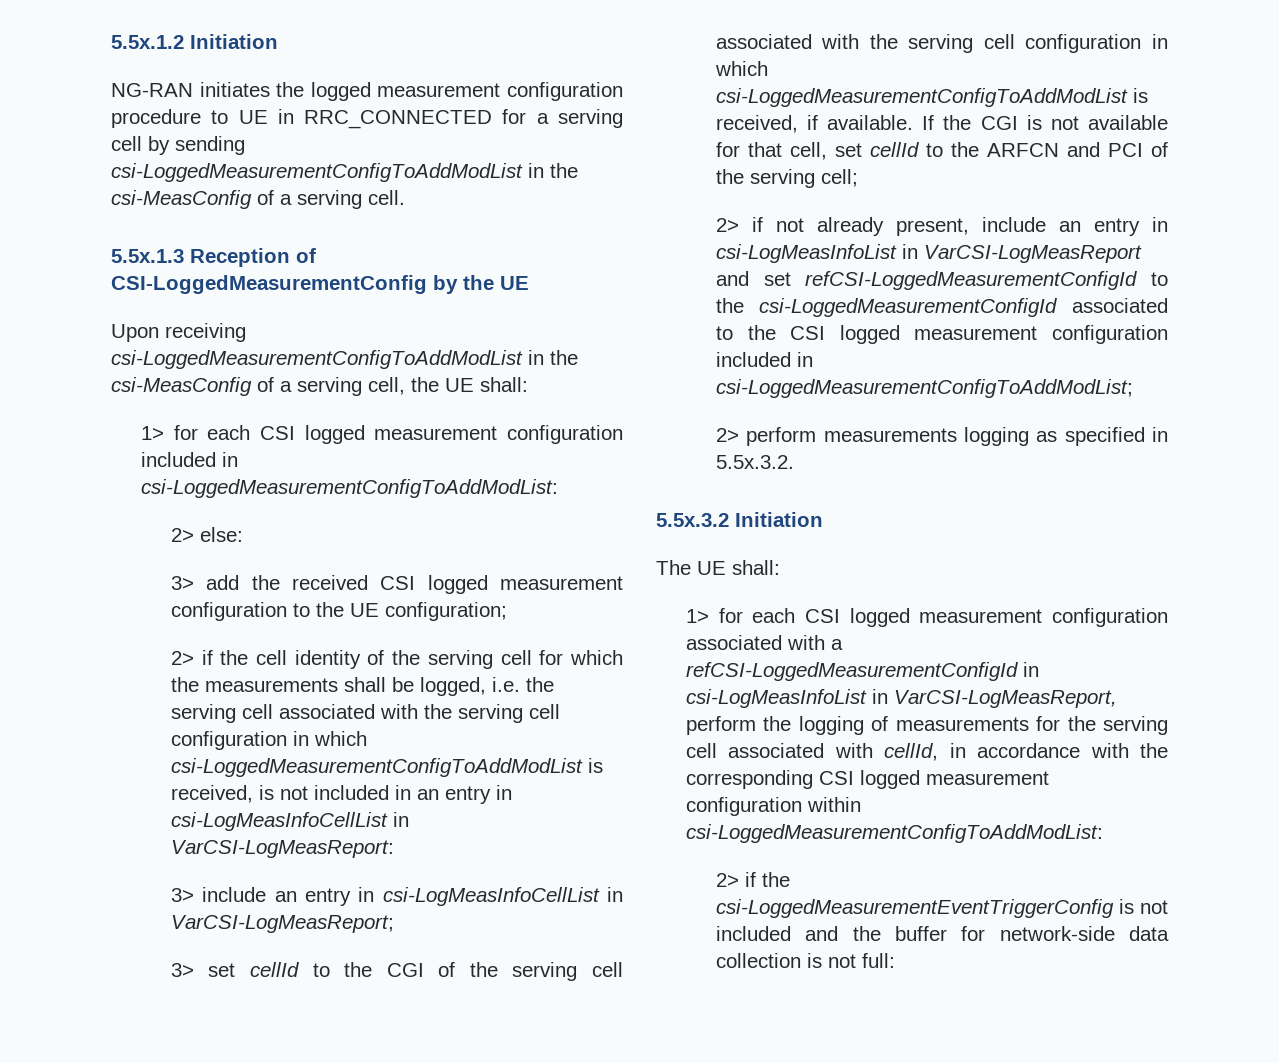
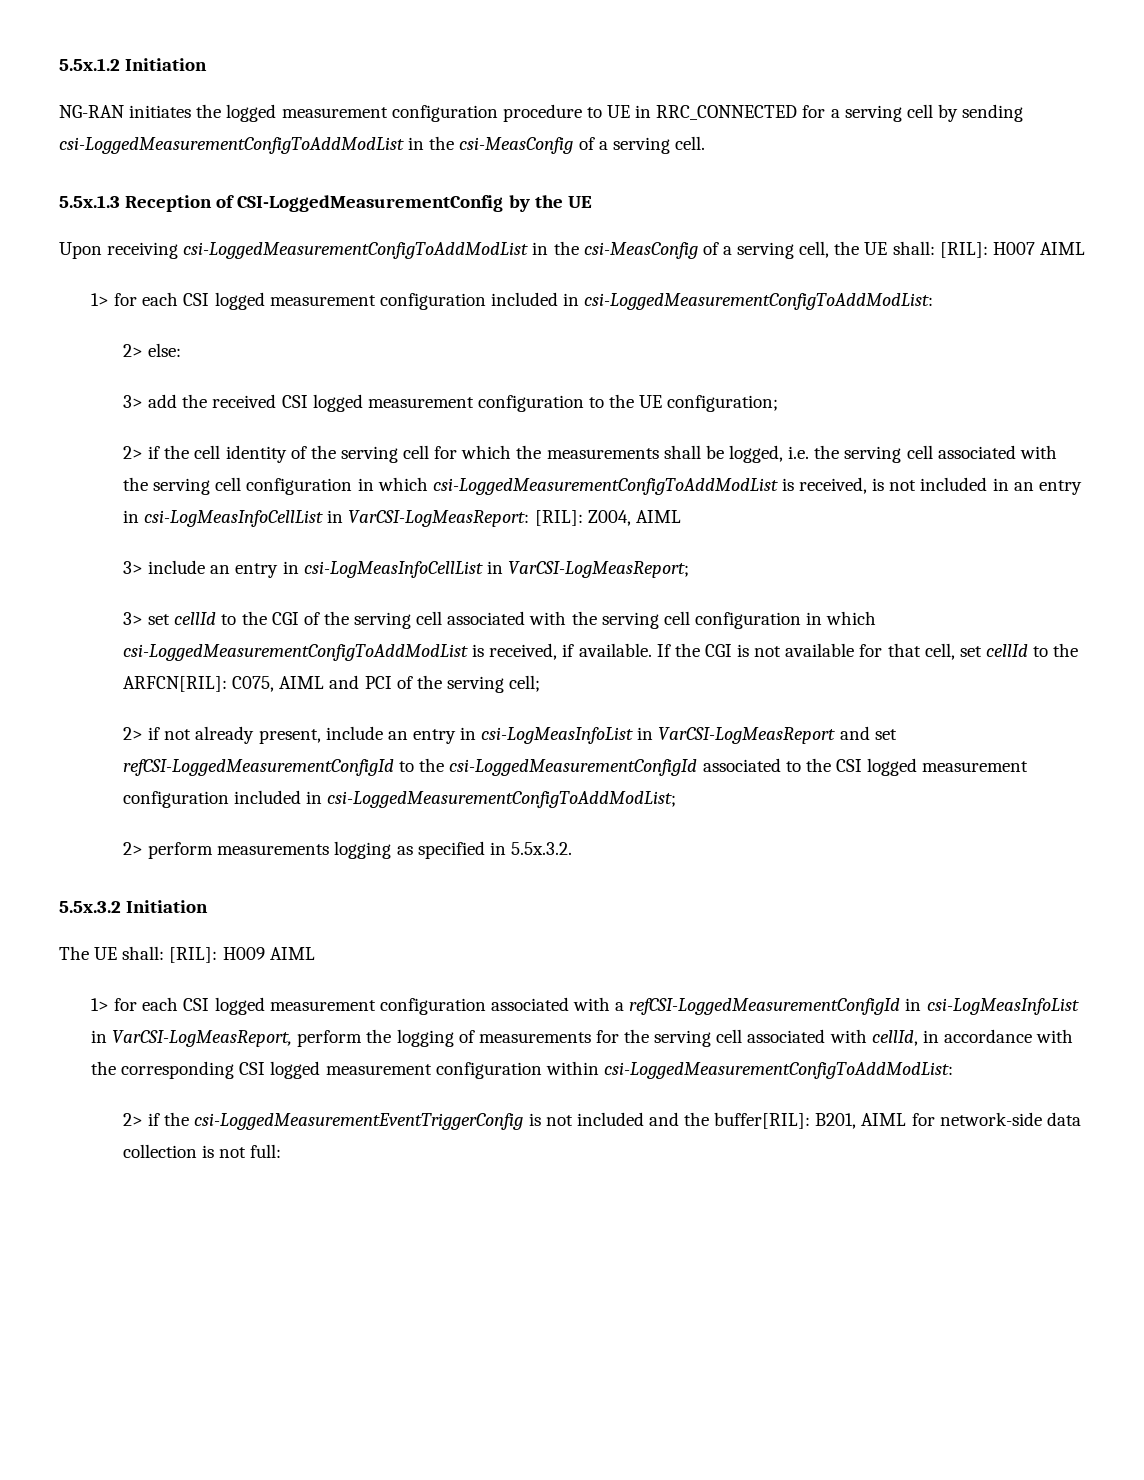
(528, 384) none -> [939,242,1085,258] [RIL]: H007 AIML
(394, 849) none -> [534,510,681,526] [RIL]: Z004, AIML
[986,143,1059,157] ARFCN -> [123,676,325,692] ARFCN[RIL]: C075, AIML
(780, 567) none -> [169,947,315,963] [RIL]: H009 AIML
[894,926,947,941] buffer -> [714,1112,907,1129] buffer[RIL]: B201, AIML

